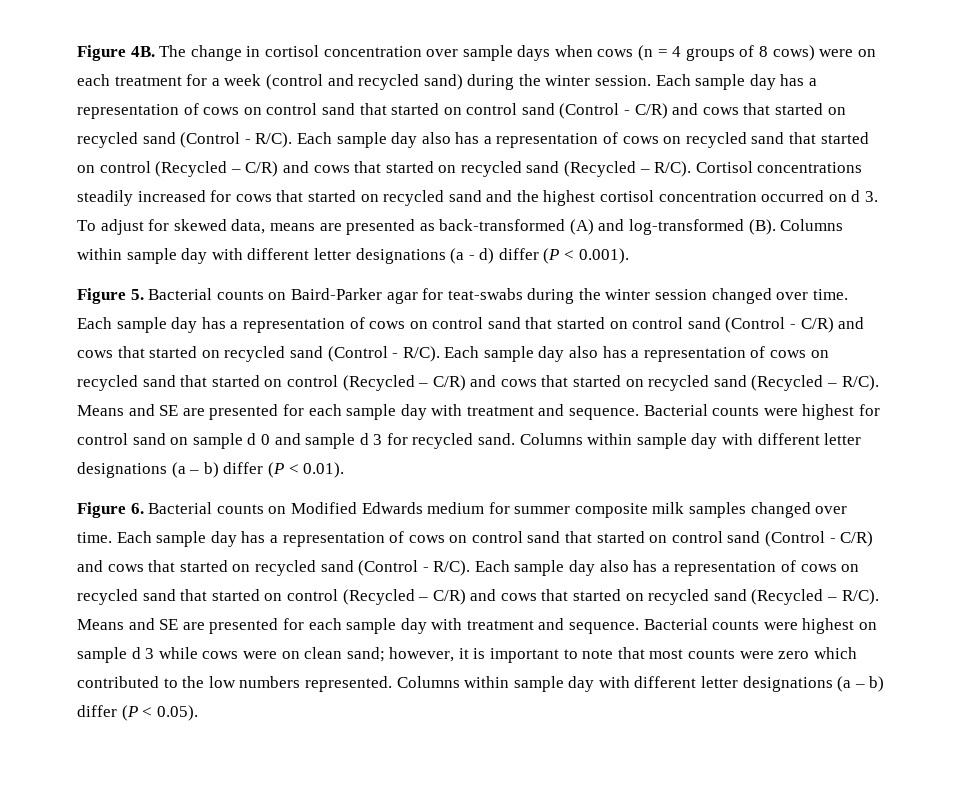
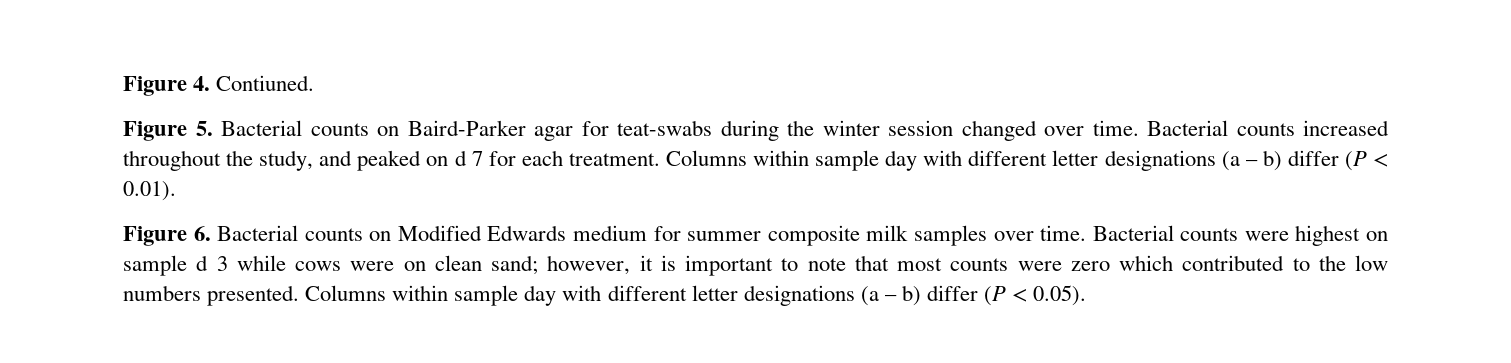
[77,45,876,61] [77,74,818,90] [77,103,846,119] [77,132,869,148] [77,161,863,177] [77,190,879,206] [77,219,844,235] [77,248,629,264] Figure 4B. The change in cortisol concentration over sample days when cows (n = 4 groups of 8 cows) were on each treatment for a week (control and recycled sand) during the winter session. Each sample day has a representation of cows on control sand that started on control sand (Control - C/R) and cows that started on recycled sand (Control - R/C). Each sample day also has a representation of cows on recycled sand that started on control (Recycled – C/R) and cows that started on recycled sand (Recycled – R/C). Cortisol concentrations steadily increased for cows that started on recycled sand and the highest cortisol concentration occurred on d 3. To adjust for skewed data, means are presented as back-transformed (A) and log-transformed (B). Columns within sample day with different letter designations (a - d) differ (P < 0.001). -> [123,75,315,96] Figure 4. Contiuned.
[77,317,865,333] [77,346,829,362] [77,375,879,391] [77,404,881,420] [77,433,516,449] Each sample day has a representation of cows on control sand that started on control sand (Control - C/R) and cows that started on recycled sand (Control - R/C). Each sample day also has a representation of cows on recycled sand that started on control (Recycled – C/R) and cows that started on recycled sand (Recycled – R/C). Means and SE are presented for each sample day with treatment and sequence. Bacterial counts were highest for control sand on sample d 0 and sample d 3 for recycled sand. -> [1147,120,1389,136] [123,150,660,171] Bacterial counts increased throughout the study, and peaked on d 7 for each treatment.
[750,502,848,518] [77,531,874,547] [77,560,860,576] [77,589,879,605] [77,618,640,634] changed over time. Each sample day has a representation of cows on control sand that started on control sand (Control - C/R) and cows that started on recycled sand (Control - R/C). Each sample day also has a representation of cows on recycled sand that started on control (Recycled – C/R) and cows that started on recycled sand (Recycled – R/C). Means and SE are presented for each sample day with treatment and sequence. -> [993,225,1087,241] over time.
[304,676,392,692] represented. -> [207,285,300,306] presented.

